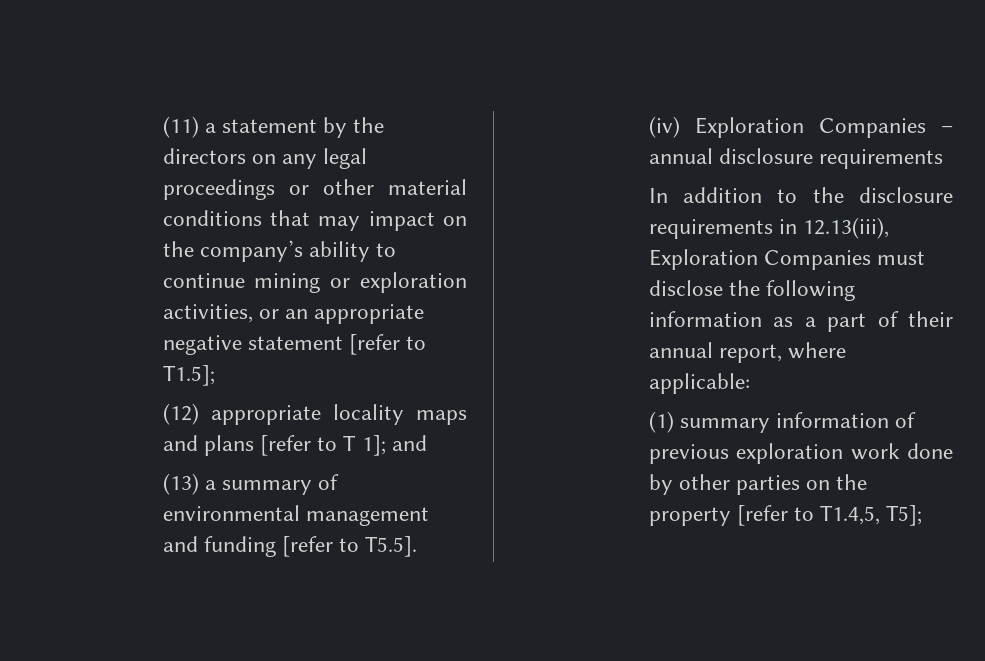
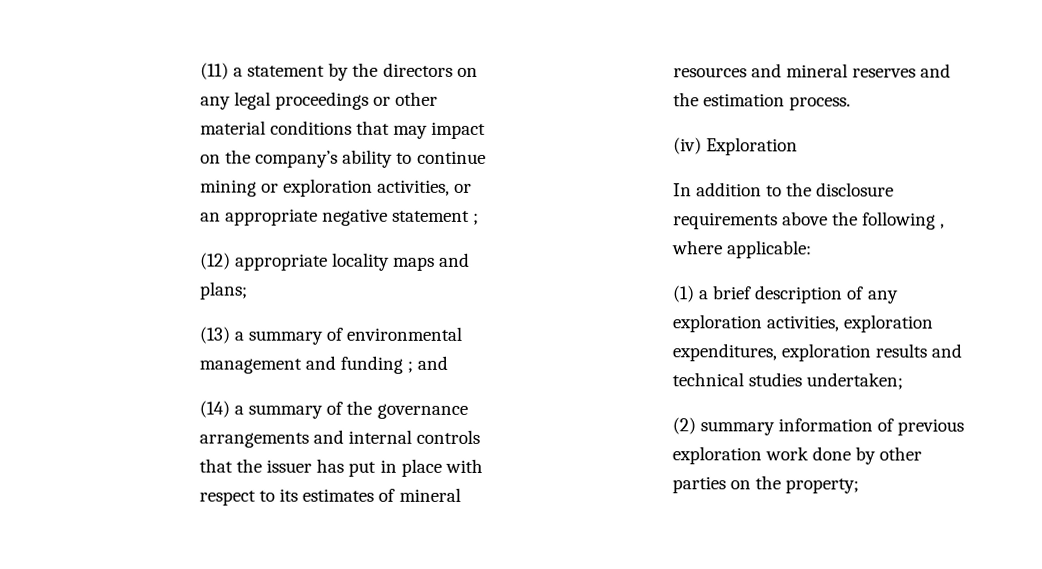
[348,334,427,355] [162,365,215,386] [refer to T1.5]; -> [473,212,480,225] ;
[203,435,427,456] plans [refer to T 1]; and -> [198,281,248,300] plans;
[281,536,418,557] [648,116,953,138] [648,148,943,169] [refer to T5.5]. // (iv) Exploration Companies – annual disclosure requirements -> [407,355,449,373] [198,400,468,419] [198,429,481,448] [198,458,483,477] [198,487,461,506] [672,63,952,78] [672,92,852,111] [672,137,799,156] ; and // (14) a summary of the governance arrangements and internal controls that the issuer has put in place with respect to its estimates of mineral resources and mineral reserves and the estimation process. // (iv) Exploration
[778,217,889,239] [648,249,925,270] [648,280,855,301] [648,311,953,332] [648,342,846,363] [648,373,750,394] [648,411,674,433] in 12.13(iii), Exploration Companies must disclose the following information as a part of their annual report, where applicable: // (1) -> [782,211,946,230] [671,240,813,259] [671,285,898,304] [671,314,934,333] [671,343,963,362] [671,372,904,390] [671,417,696,435] above the following , where applicable: // (1) a brief description of any exploration activities, exploration expenditures, exploration results and technical studies undertaken; // (2)
[648,505,923,526] property [refer to T1.4,5, T5]; -> [785,478,860,494] property;

